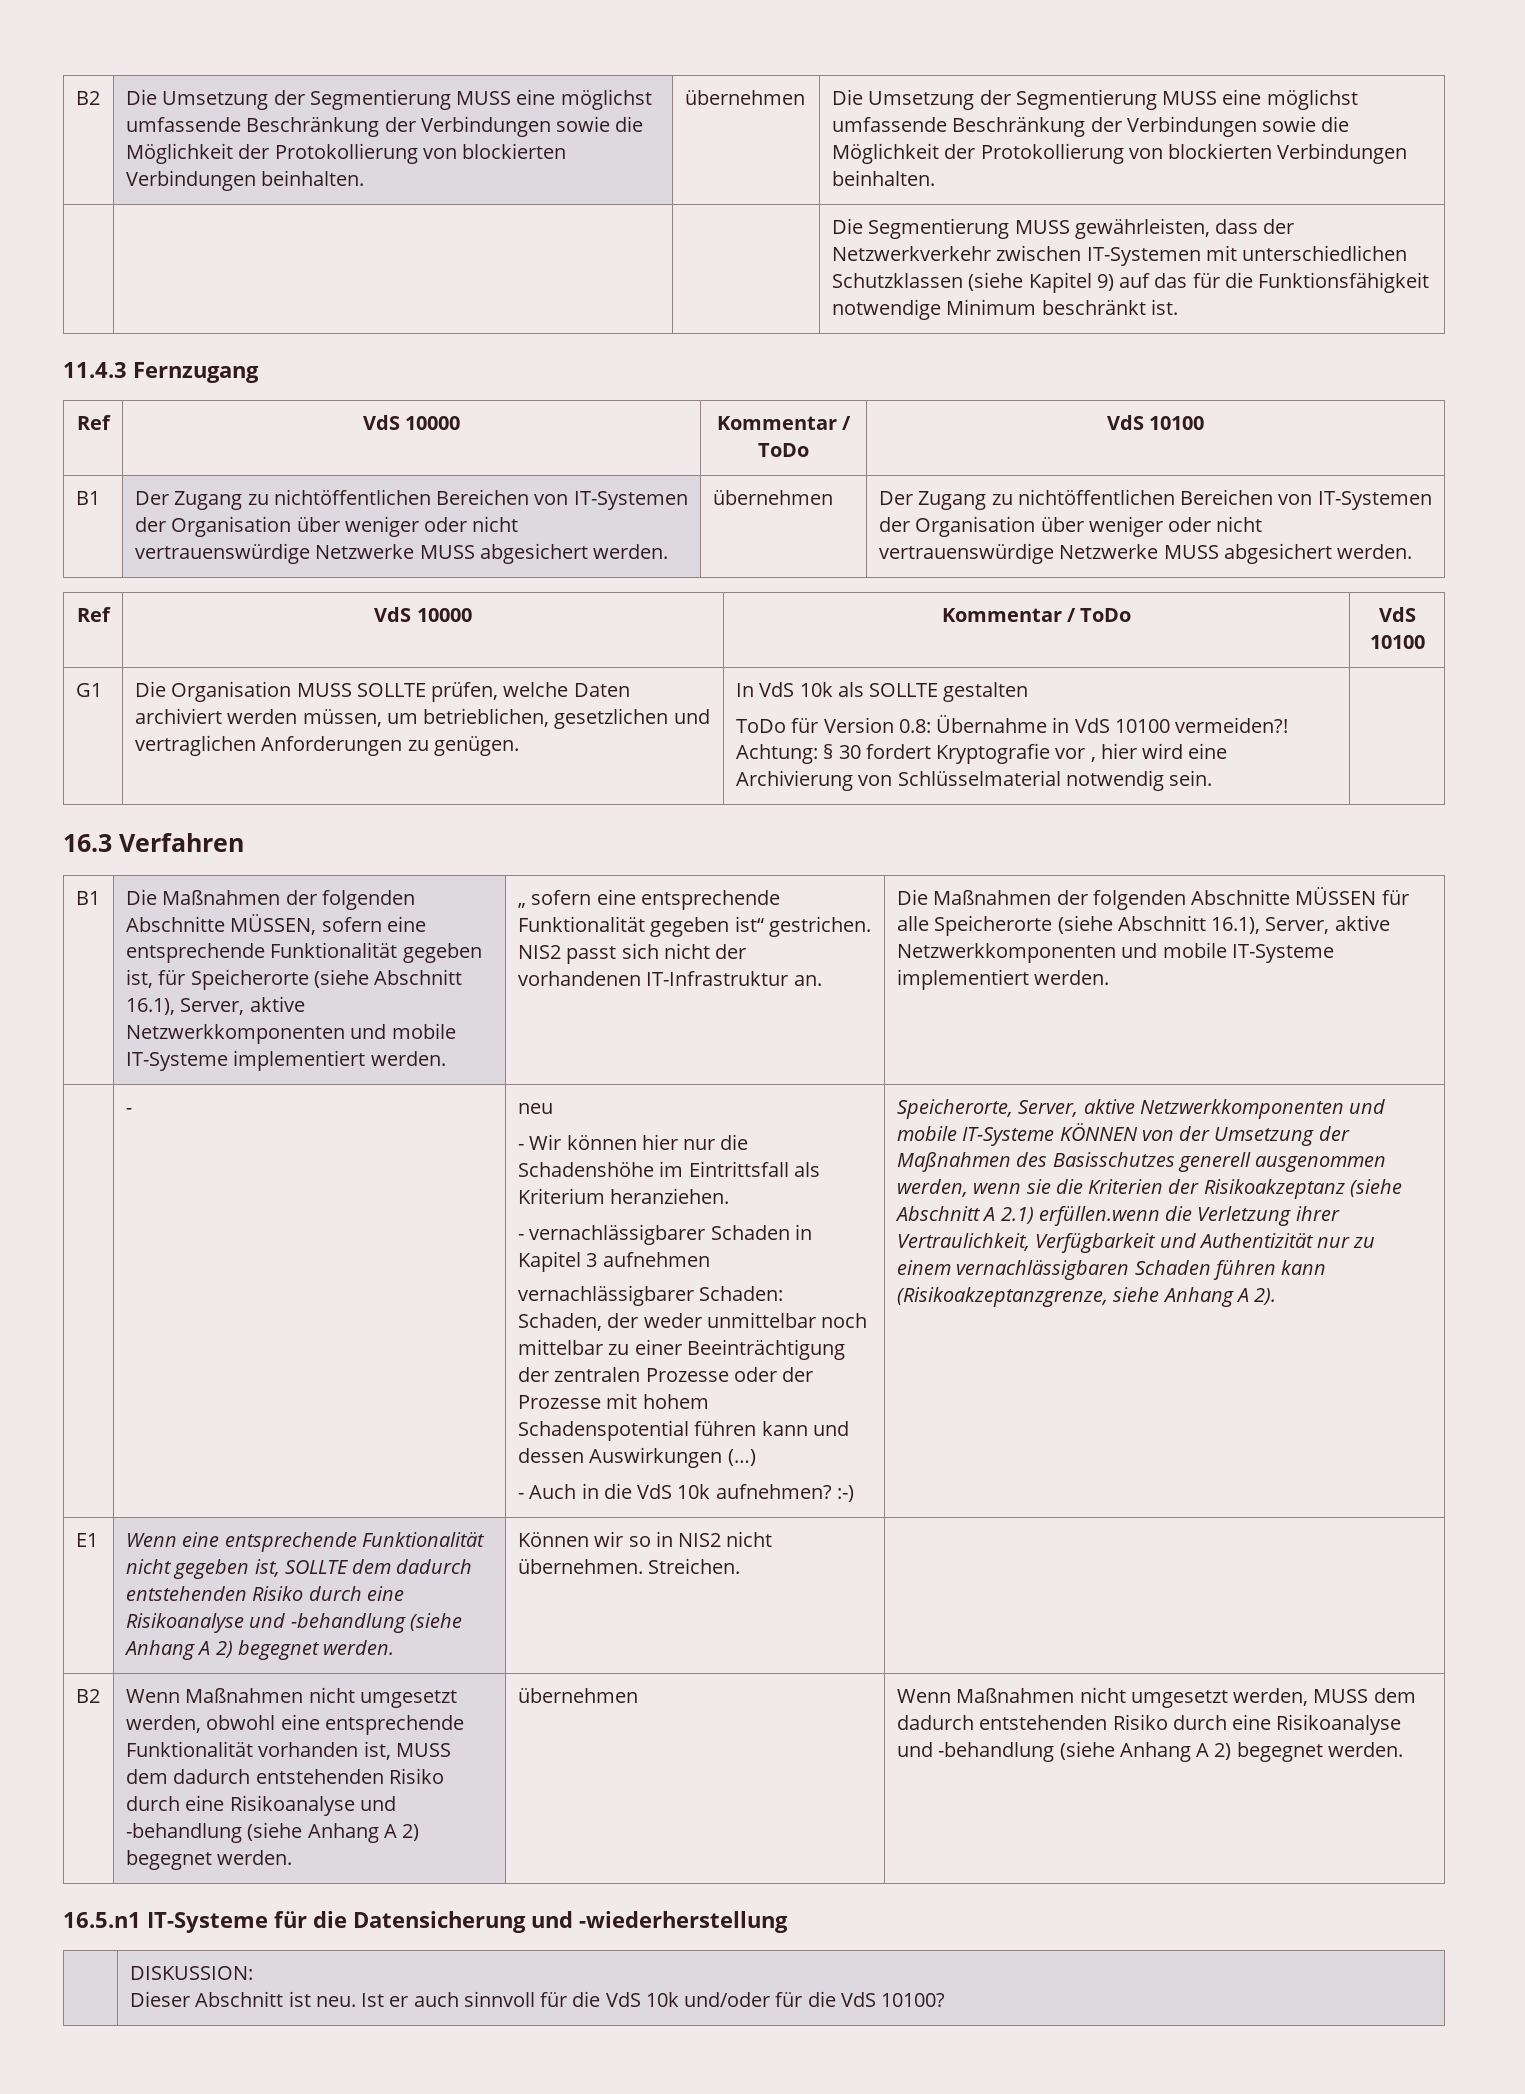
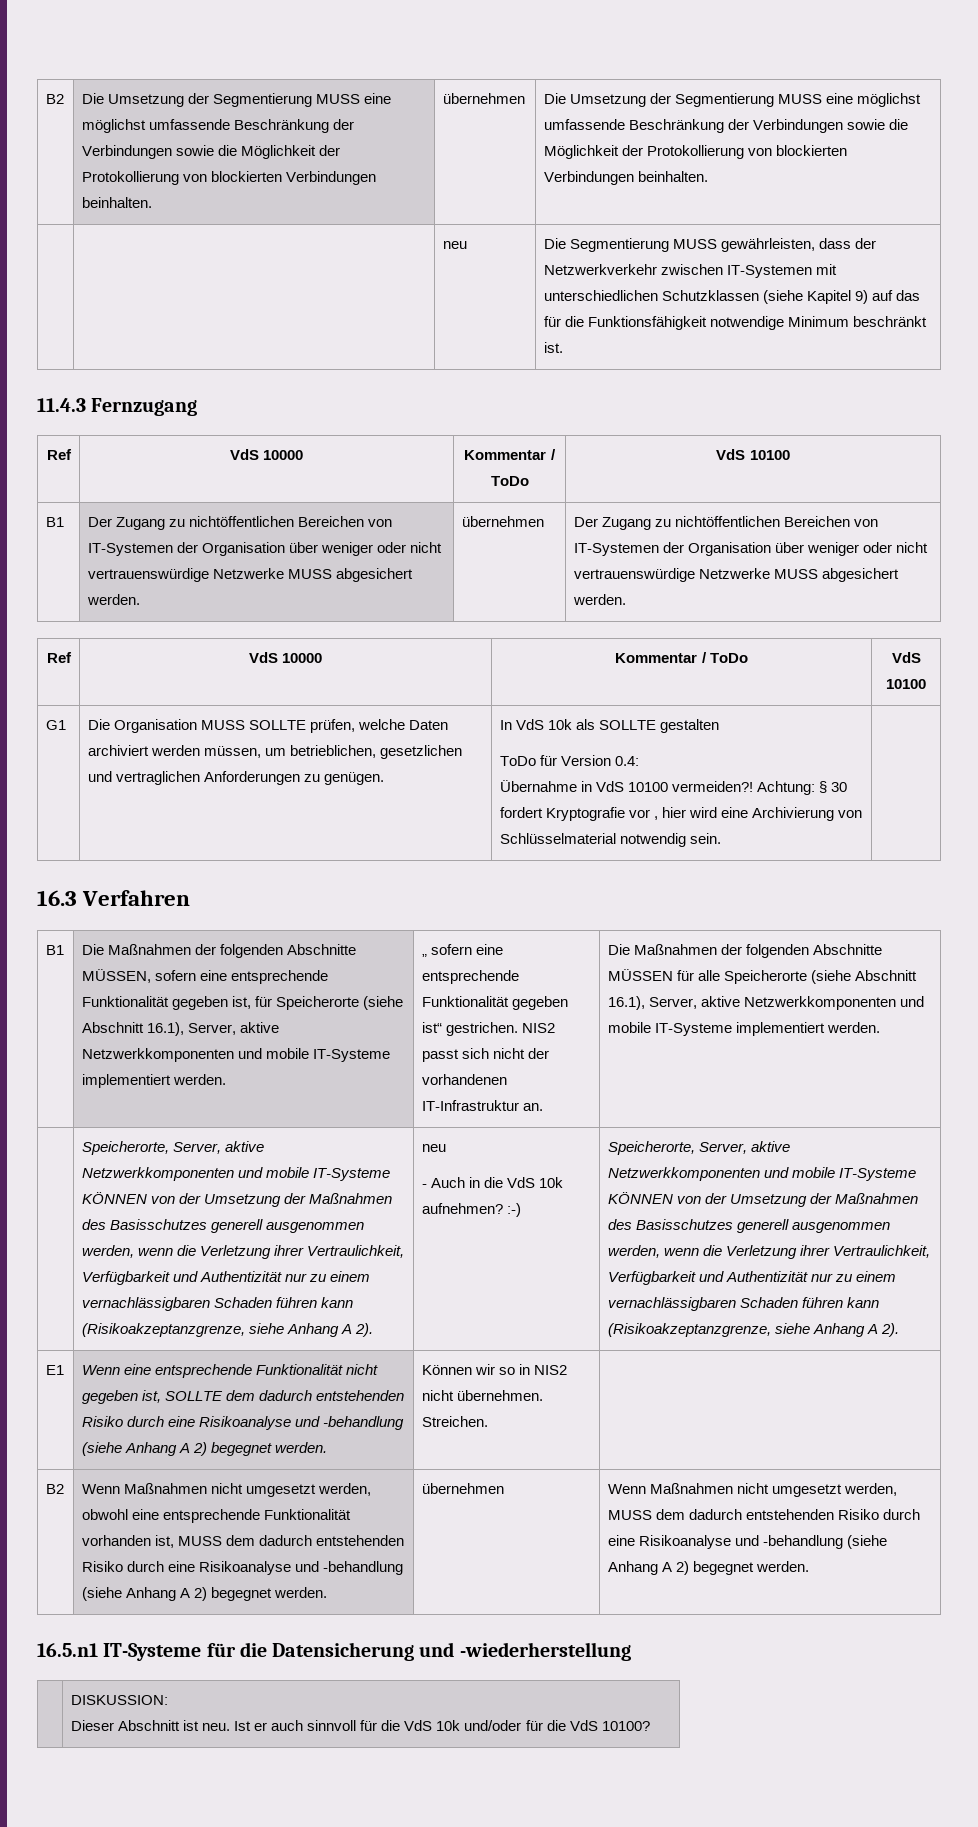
(935, 178) none -> [442,241,467,249] neu
[898,719,931,733] 0.8: -> [615,756,640,766] 0.4: //
[125,1108,132,1114] [517,1103,553,1114] [517,1134,749,1150] [517,1161,820,1177] [517,1188,730,1204] [517,1224,812,1245] [517,1251,710,1272] [517,1285,784,1306] [517,1312,868,1331] [517,1339,845,1360] [517,1367,814,1382] [517,1393,709,1409] [517,1420,849,1441] [517,1447,756,1468] - | neu // - Wir können hier nur die Schadenshöhe im Eintrittsfall als Kriterium heranziehen. // - vernachlässigbarer Schaden in Kapitel 3 aufnehmen // vernachlässigbarer Schaden: Schaden, der weder unmittelbar noch mittelbar zu einer Beeinträchtigung der zentralen Prozesse oder der Prozesse mit hohem Schadenspotential führen kann und dessen Auswirkungen (…) -> [81,1141,264,1155] [81,1167,391,1181] [81,1192,393,1207] [81,1219,365,1233] [81,1245,405,1259] [81,1271,371,1285] [81,1297,354,1311] [81,1323,374,1337] [421,1144,446,1152] Speicherorte, Server, aktive Netzwerkkomponenten und mobile IT-Systeme KÖNNEN von der Umsetzung der Maßnahmen des Basisschutzes generell ausgenommen werden, wenn die Verletzung ihrer Vertraulichkeit, Verfügbarkeit und Authentizität nur zu einem vernachlässigbaren Schaden führen kann (Risikoakzeptanzgrenze, siehe Anhang A 2). | neu
[1026,1179,1402,1199] [894,1206,1160,1226] sie die Kriterien der Risikoakzeptanz (siehe Abschnitt A 2.1) erfüllen.wenn -> (699, 1252) none

